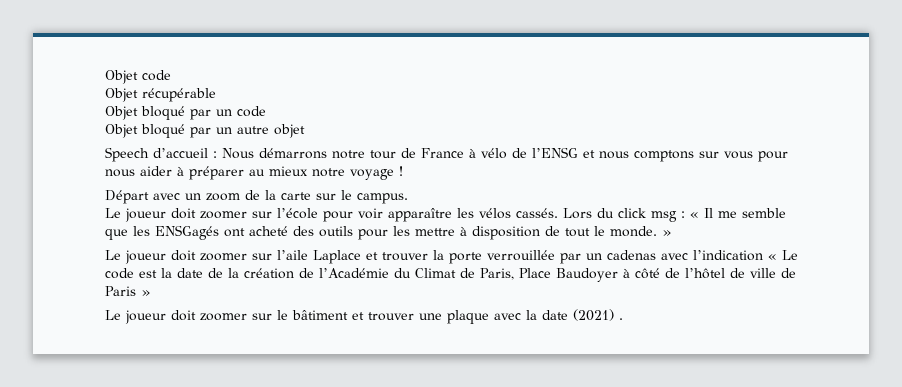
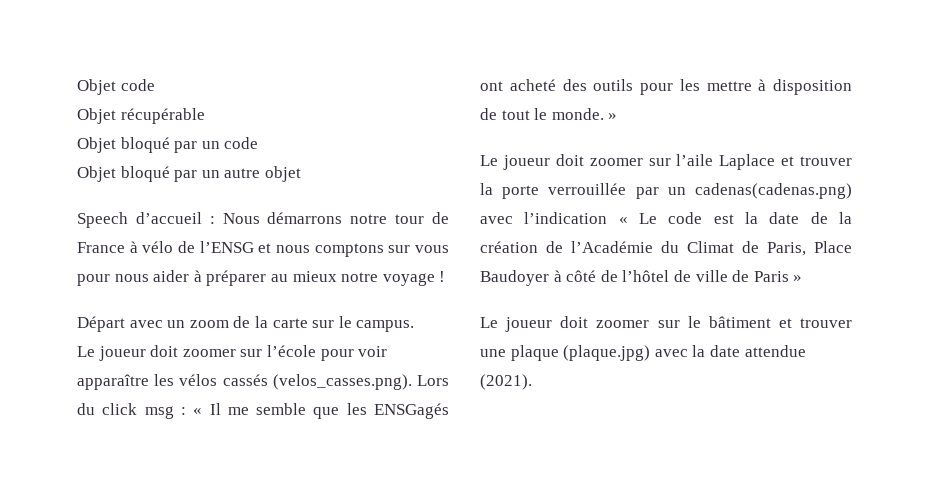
[516,208,558,218] cassés. -> [222,374,412,390] cassés (velos_casses.png).
[607,250,656,260] cadenas -> [695,183,852,199] cadenas(cadenas.png)
(489, 317) none -> [563,345,651,361] (plaque.jpg)
[573,309,623,321] (2021) . -> [744,345,806,357] [480,374,532,390] attendue (2021).

